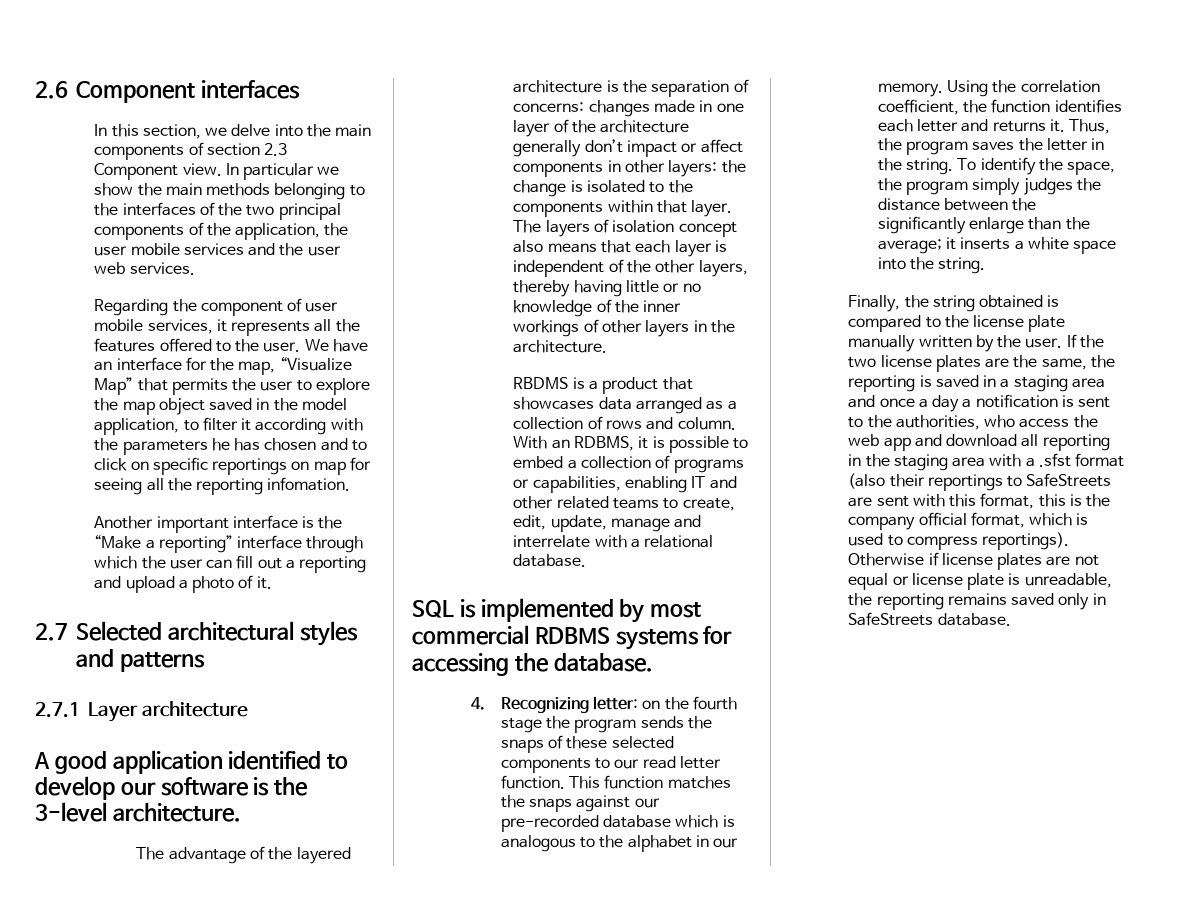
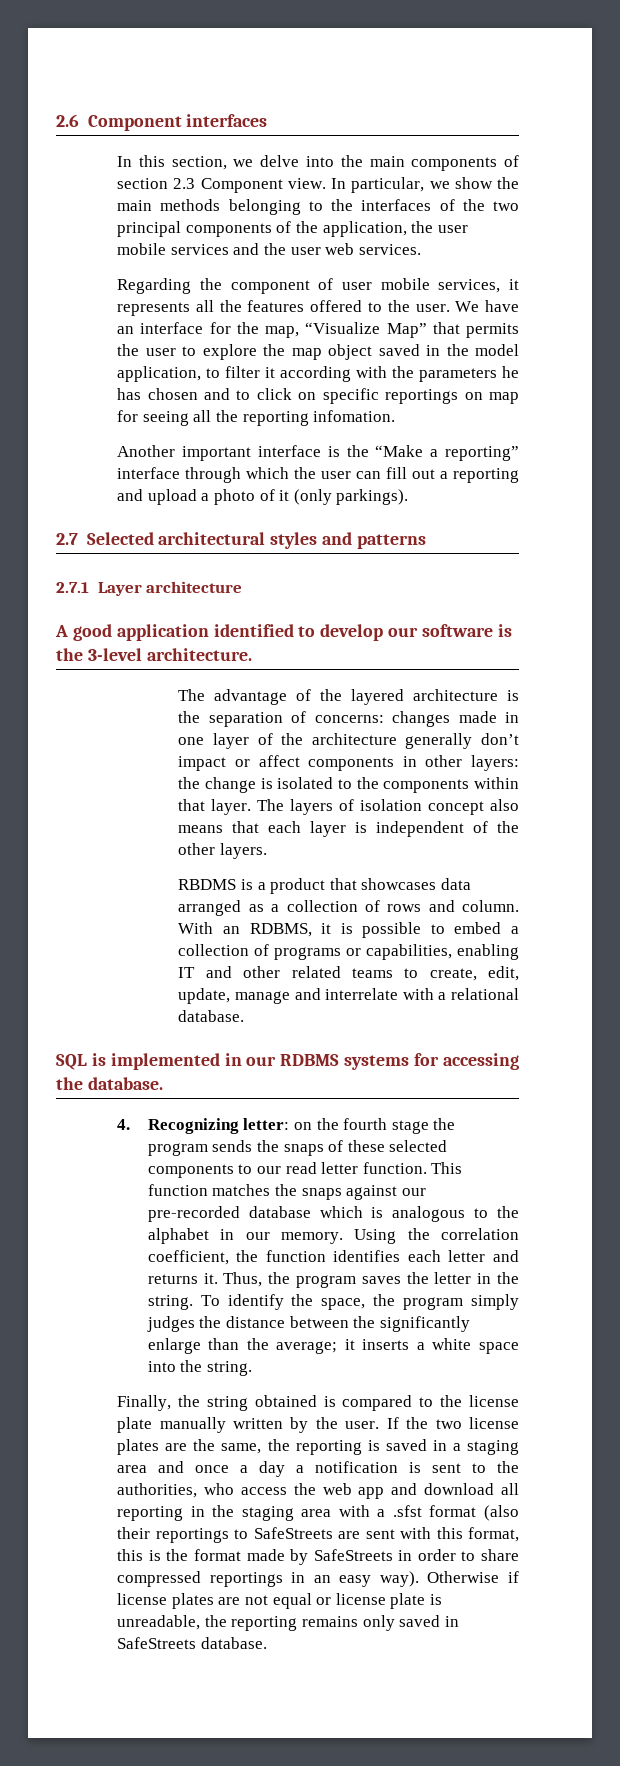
[243,163,315,180] particular -> [351,177,425,193] particular,
[256,576,272,589] it. -> [279,489,409,505] it (only parkings).
[698,260,748,277] [513,280,701,297] [513,299,682,317] [513,319,735,337] [513,340,608,353] layers, thereby having little or no knowledge of the inner workings of other layers in the architecture. -> [220,843,268,859] layers.
[619,599,702,623] [412,625,529,645] by most commercial -> [224,1053,277,1066] in our
[848,512,1089,530] [848,532,1070,550] company official format, which is used to compress reportings). -> [193,1549,519,1565] [117,1571,419,1587] format made by SafeStreets in order to share compressed reportings in an easy way).
[1011,593,1090,610] saved only -> [362,1615,441,1631] only saved

